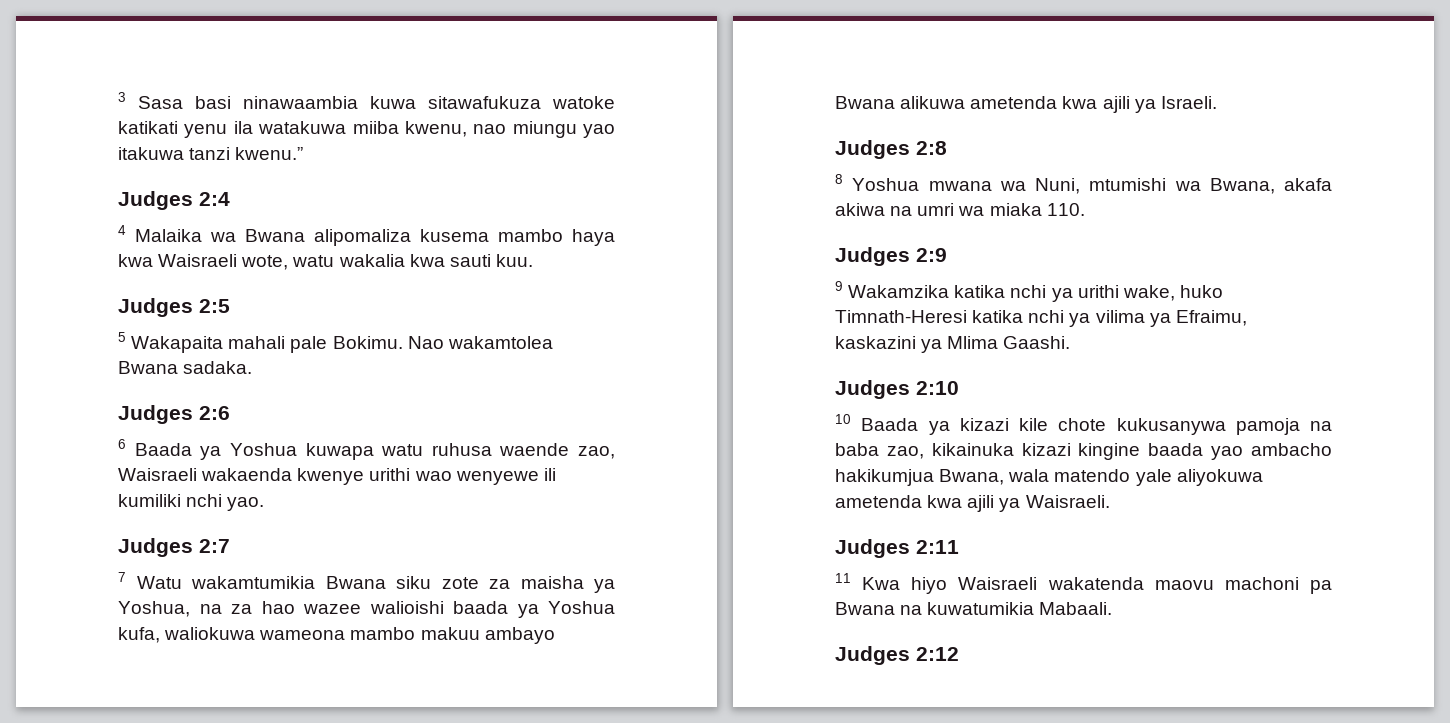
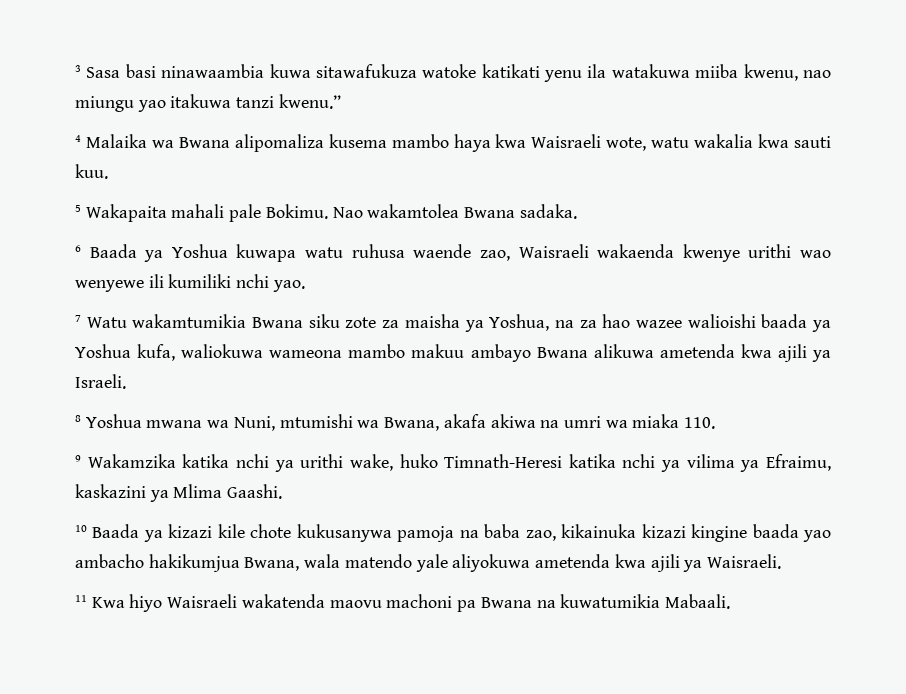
[118,191,230,210] // Judges 2:4 -> (341, 101) none
[118,298,230,317] // Judges 2:5 -> (108, 171) none
[118,405,230,424] // Judges 2:6 -> (577, 211) none
[118,538,230,557] // Judges 2:7 -> (305, 286) none
[835,140,947,159] // Judges 2:8 -> (126, 381) none
[835,247,947,266] // Judges 2:9 -> (716, 423) none
[835,380,959,399] // Judges 2:10 -> (283, 491) none
[835,539,959,558] // Judges 2:11 -> (781, 561) none
[835,646,959,665] // Judges 2:12 -> (730, 601) none

